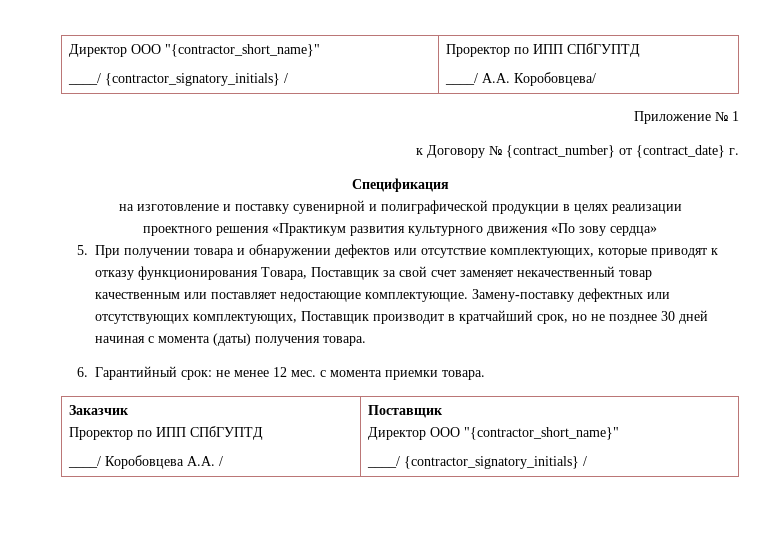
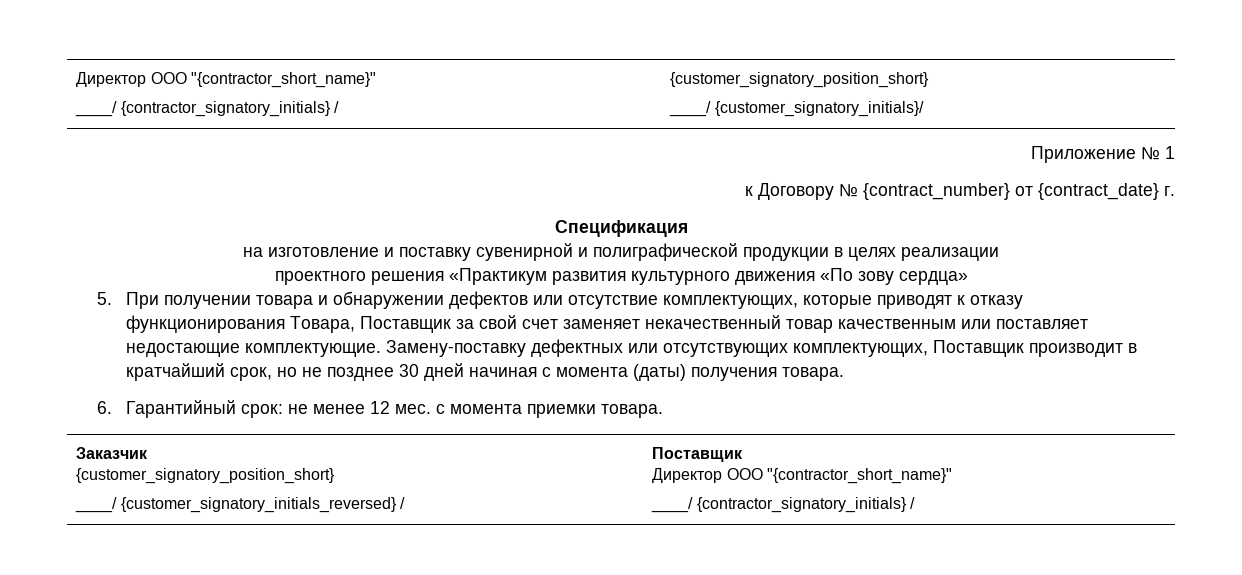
[446,43,641,57] [445,72,597,86] Проректор по ИПП СПбГУПТД // ____/ А.А. Коробовцева/ -> [670,72,930,88] [669,101,924,117] {customer_signatory_position_short} // ____/ {customer_signatory_initials}/
[69,426,264,440] [68,455,216,469] Проректор по ИПП СПбГУПТД // ____/ Коробовцева А.А. -> [76,468,336,484] [75,497,397,513] {customer_signatory_position_short} // ____/ {customer_signatory_initials_reversed}

